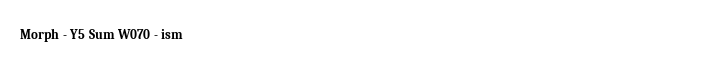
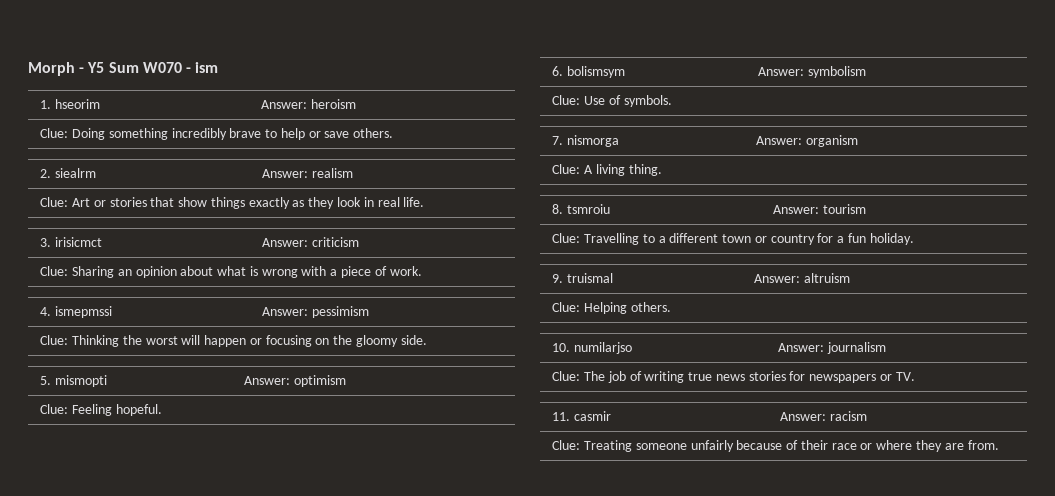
(184, 34) none -> [40,99,100,109] [261,99,356,109] [40,128,394,140] [40,168,96,178] [262,168,353,178] [40,197,425,209] [40,237,102,247] [262,237,359,247] [40,266,422,278] [40,306,112,318] [262,306,369,318] [40,335,427,347] [40,375,107,387] [244,375,346,387] [40,404,162,416] [552,66,625,78] [758,66,866,78] [552,95,672,107] [552,135,619,147] [756,135,858,147] [552,164,662,176] [552,204,610,214] [773,204,866,214] [552,233,914,245] [552,273,613,283] [754,273,850,283] [552,302,671,314] [552,342,632,354] [778,342,886,354] [552,371,915,383] [552,411,611,421] [780,411,867,421] [552,440,999,452] // 1. hseorim | Answer: heroism // Clue: Doing something incredibly brave to help or save others. // 2. siealrm | Answer: realism // Clue: Art or stories that show things exactly as they look in real life. // 3. irisicmct | Answer: criticism // Clue: Sharing an opinion about what is wrong with a piece of work. // 4. ismepmssi | Answer: pessimism // Clue: Thinking the worst will happen or focusing on the gloomy side. // 5. mismopti | Answer: optimism // Clue: Feeling hopeful. // 6. bolismsym | Answer: symbolism // Clue: Use of symbols. // 7. nismorga | Answer: organism // Clue: A living thing. // 8. tsmroiu | Answer: tourism // Clue: Travelling to a different town or country for a fun holiday. // 9. truismal | Answer: altruism // Clue: Helping others. // 10. numilarjso | Answer: journalism // Clue: The job of writing true news stories for newspapers or TV. // 11. casmir | Answer: racism // Clue: Treating someone unfairly because of their race or where they are from.

